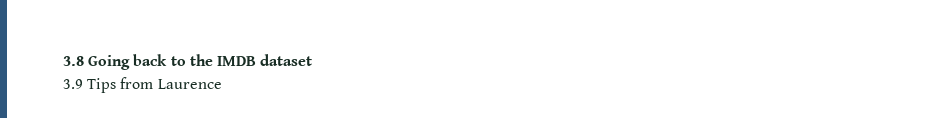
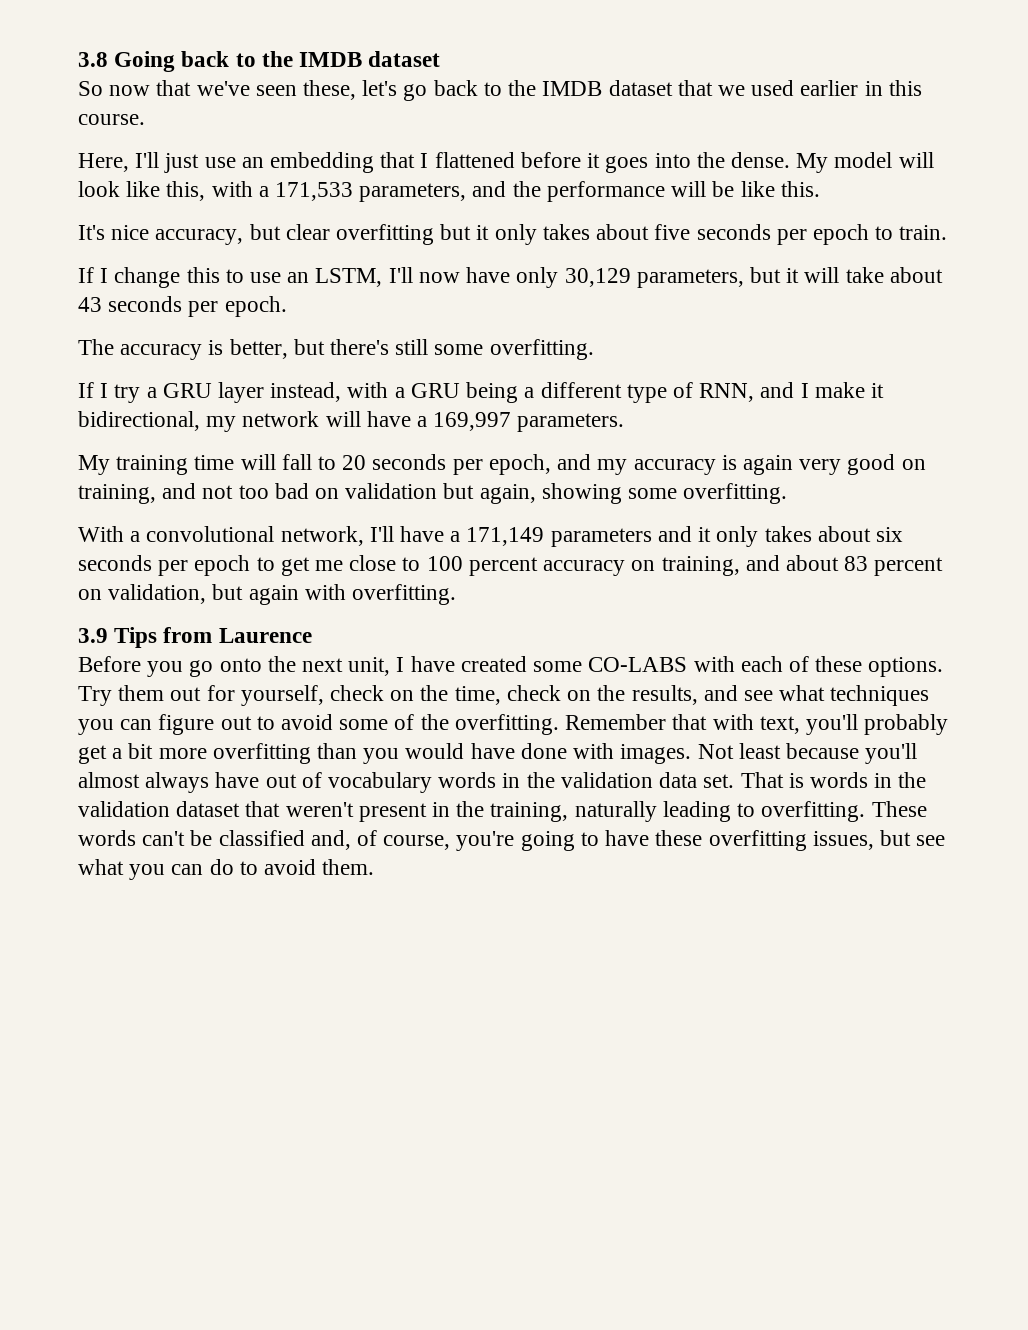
[63,77,222,93] 3.9 Tips from Laurence -> [78,80,922,101] [78,114,145,125] [78,152,934,173] [78,181,820,202] [78,224,948,245] [78,267,943,288] [78,296,287,317] [78,339,594,360] [78,382,884,403] [78,411,625,432] [78,454,926,475] [78,483,788,504] [78,526,903,547] [78,555,944,576] [78,584,457,605] [78,627,312,648] [78,656,944,677] [78,685,930,706] [78,714,949,735] [78,743,918,764] [78,772,927,793] [78,801,927,822] [78,830,946,851] [78,859,375,880] So now that we've seen these, let's go back to the IMDB dataset that we used earlier in this course. // Here, I'll just use an embedding that I flattened before it goes into the dense. My model will look like this, with a 171,533 parameters, and the performance will be like this. // It's nice accuracy, but clear overfitting but it only takes about five seconds per epoch to train. // If I change this to use an LSTM, I'll now have only 30,129 parameters, but it will take about 43 seconds per epoch. // The accuracy is better, but there's still some overfitting. // If I try a GRU layer instead, with a GRU being a different type of RNN, and I make it bidirectional, my network will have a 169,997 parameters. // My training time will fall to 20 seconds per epoch, and my accuracy is again very good on training, and not too bad on validation but again, showing some overfitting. // With a convolutional network, I'll have a 171,149 parameters and it only takes about six seconds per epoch to get me close to 100 percent accuracy on training, and about 83 percent on validation, but again with overfitting. // 3.9 Tips from Laurence // Before you go onto the next unit, I have created some CO-LABS with each of these options. Try them out for yourself, check on the time, check on the results, and see what techniques you can figure out to avoid some of the overfitting. Remember that with text, you'll probably get a bit more overfitting than you would have done with images. Not least because you'll almost always have out of vocabulary words in the validation data set. That is words in the validation dataset that weren't present in the training, naturally leading to overfitting. These words can't be classified and, of course, you're going to have these overfitting issues, but see what you can do to avoid them.

